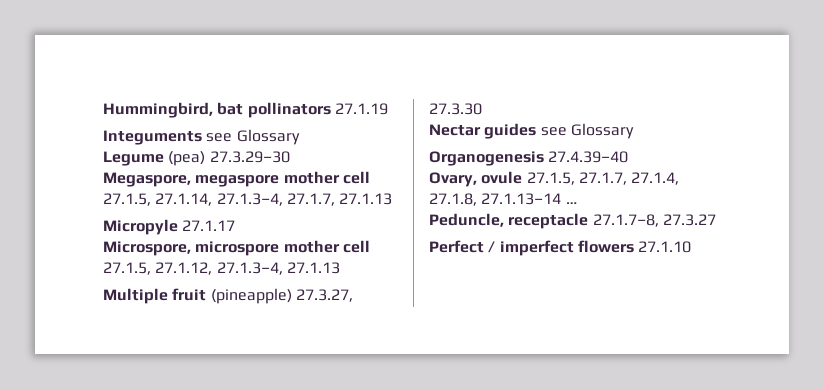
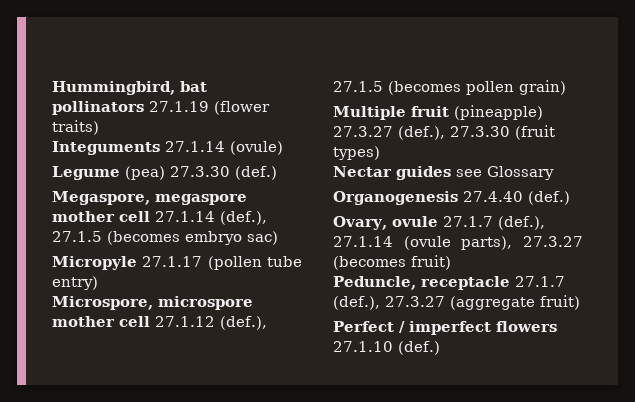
(388, 109) none -> [214,101,270,115] [52,120,99,135] (flower traits)
[206,129,300,145] see Glossary -> [165,141,283,155] 27.1.14 (ovule)
[209,151,290,163] 27.3.29–30 -> [170,166,277,180] 27.3.30 (def.)
[103,193,393,206] 27.1.5, 27.1.14, 27.1.3–4, 27.1.7, 27.1.13 -> [155,211,267,225] [52,231,278,245] 27.1.14 (def.), 27.1.5 (becomes embryo sac)
(236, 225) none -> [207,256,302,270] [52,276,98,290] (pollen tube entry)
[103,262,340,275] 27.1.5, 27.1.12, 27.1.3–4, 27.1.13 -> [155,316,267,330] [333,80,566,95] 27.1.12 (def.), 27.1.5 (becomes pollen grain)
[295,289,353,302] [429,103,482,115] 27.3.27, 27.3.30 -> [333,125,555,140] [333,146,380,160] 27.3.27 (def.), 27.3.30 (fruit types)
[548,151,629,163] 27.4.39–40 -> [463,191,570,205] 27.4.40 (def.)
[526,172,680,185] [429,193,577,206] 27.1.5, 27.1.7, 27.1.4, 27.1.8, 27.1.13–14 … -> [442,216,545,230] [333,236,583,250] [333,255,451,270] 27.1.7 (def.), 27.1.14 (ovule parts), 27.3.27 (becomes fruit)
[592,214,716,227] 27.1.7–8, 27.3.27 -> [515,276,565,287] [333,295,580,310] 27.1.7 (def.), 27.3.27 (aggregate fruit)
(692, 247) none -> [398,341,440,355] (def.)

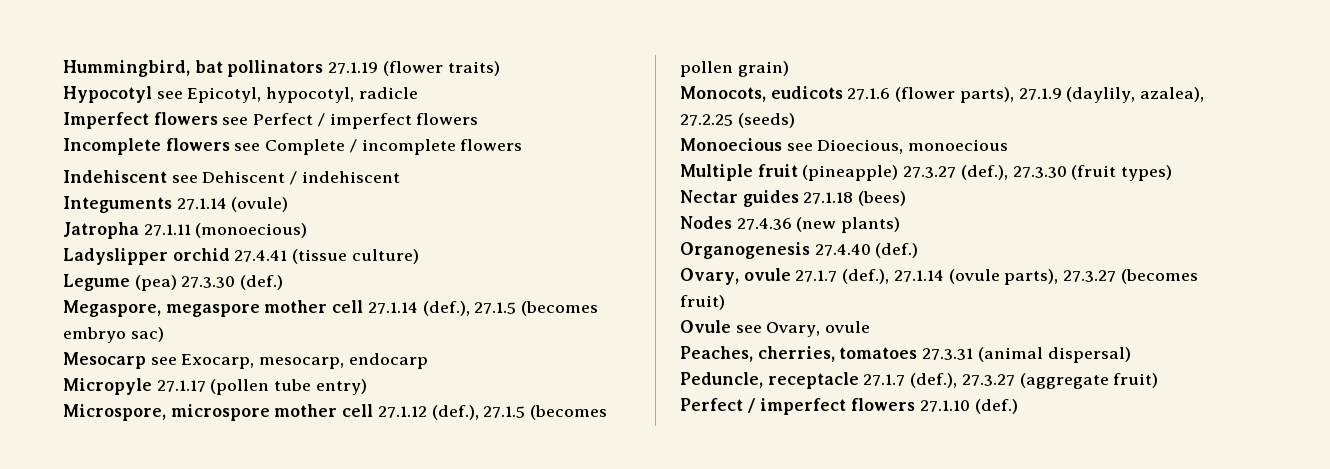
[52,141,283,155] Integuments 27.1.14 (ovule) -> [63,86,418,103] [63,112,479,129] [63,138,523,155] [63,170,400,185] [63,196,289,213] [63,222,308,239] [63,248,419,265] Hypocotyl see Epicotyl, hypocotyl, radicle // Imperfect flowers see Perfect / imperfect flowers // Incomplete flowers see Complete / incomplete flowers // Indehiscent see Dehiscent / indehiscent // Integuments 27.1.14 (ovule) // Jatropha 27.1.11 (monoecious) // Ladyslipper orchid 27.4.41 (tissue culture)
(278, 238) none -> [63,352,428,369] // Mesocarp see Exocarp, mesocarp, endocarp
(566, 87) none -> [680,86,1205,103] [680,113,795,128] [680,138,1009,154] // Monocots, eudicots 27.1.6 (flower parts), 27.1.9 (daylily, azalea), 27.2.25 (seeds) // Monoecious see Dioecious, monoecious
[456,166,554,180] see Glossary -> [803,191,907,206] [680,216,901,233] 27.1.18 (bees) // Nodes 27.4.36 (new plants)
(451, 262) none -> [680,320,871,337] [680,346,1131,363] // Ovule see Ovary, ovule // Peaches, cherries, tomatoes 27.3.31 (animal dispersal)

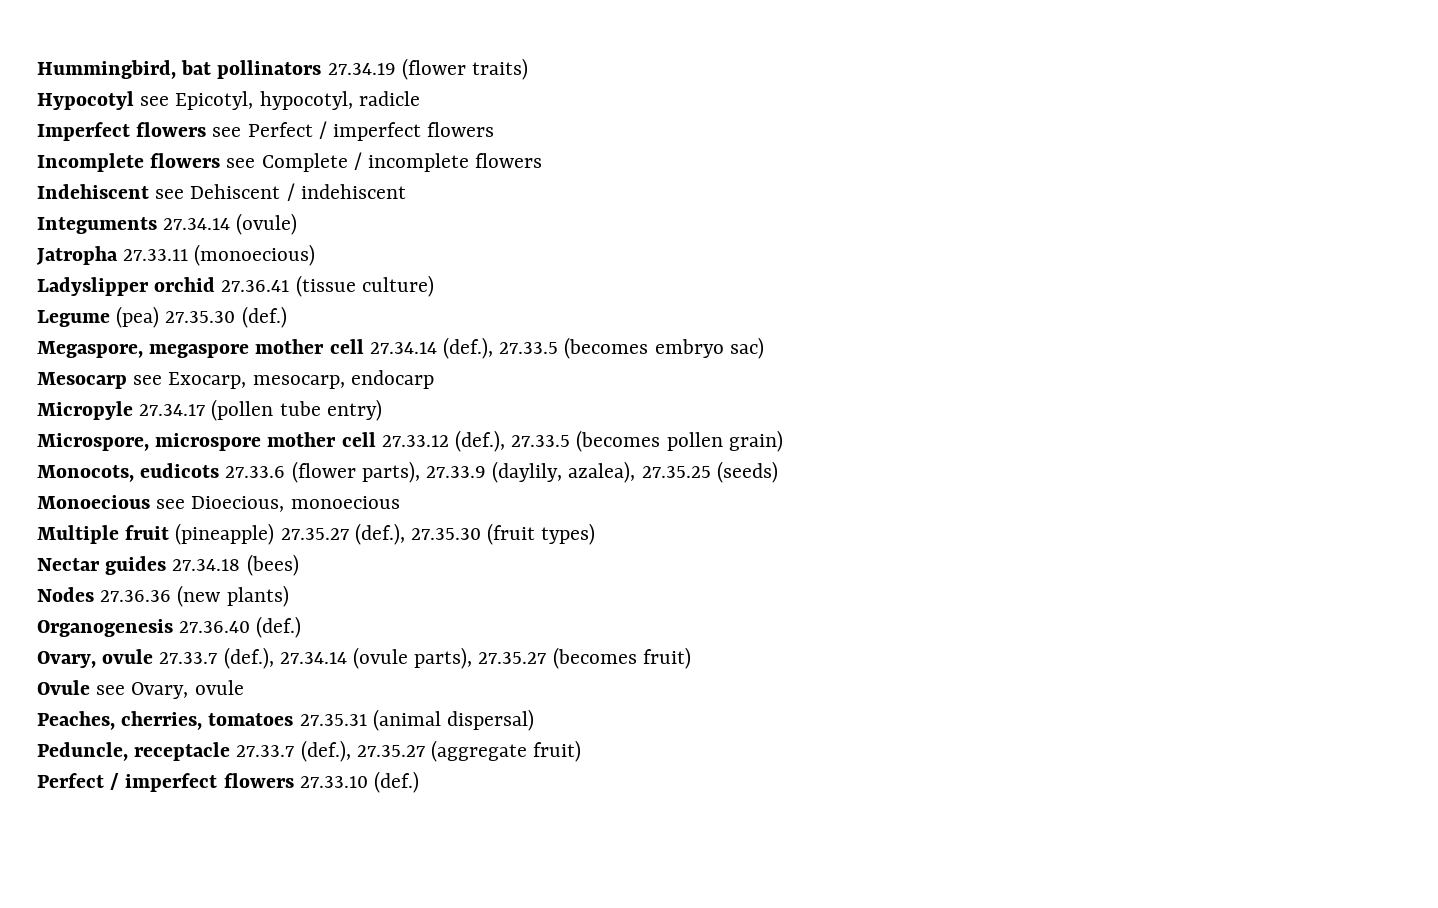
[328,62,379,74] 27.1.19 -> [327,63,396,75] 27.34.19
[176,198,227,210] 27.1.14 -> [163,218,231,230] 27.34.14
[143,224,191,236] 27.1.11 -> [123,249,189,261] 27.33.11
[234,250,288,262] 27.4.41 -> [221,280,290,292] 27.36.41
[181,276,236,288] 27.3.30 -> [165,311,236,323] 27.35.30
[367,301,517,316] 27.1.14 (def.), 27.1.5 -> [369,337,559,359] 27.34.14 (def.), 27.33.5
[156,380,206,392] 27.1.17 -> [139,404,206,416] 27.34.17
[377,405,526,420] 27.1.12 (def.), 27.1.5 -> [381,430,571,452] 27.33.12 (def.), 27.33.5
[847,88,891,100] 27.1.6 -> [225,466,286,478] 27.33.6
[1018,88,1062,100] 27.1.9 -> [426,466,487,478] 27.33.9
[680,114,733,126] 27.2.25 -> [641,466,711,478] 27.35.25
[903,165,1067,180] 27.3.27 (def.), 27.3.30 -> [280,523,482,545] 27.35.27 (def.), 27.35.30
[803,192,854,204] 27.1.18 -> [172,559,241,571] 27.34.18
[736,218,792,230] 27.4.36 -> [100,590,172,602] 27.36.36
[814,244,871,256] 27.4.40 -> [179,621,251,633] 27.36.40
[795,269,944,284] 27.1.7 (def.), 27.1.14 -> [159,647,347,669] 27.33.7 (def.), 27.34.14
[1063,270,1117,282] 27.3.27 -> [478,652,547,664] 27.35.27
[922,348,974,360] 27.3.31 -> [299,714,367,726] 27.35.31
[863,373,1015,388] 27.1.7 (def.), 27.3.27 -> [236,740,425,762] 27.33.7 (def.), 27.35.27
[919,400,970,412] 27.1.10 -> [299,776,368,788] 27.33.10

